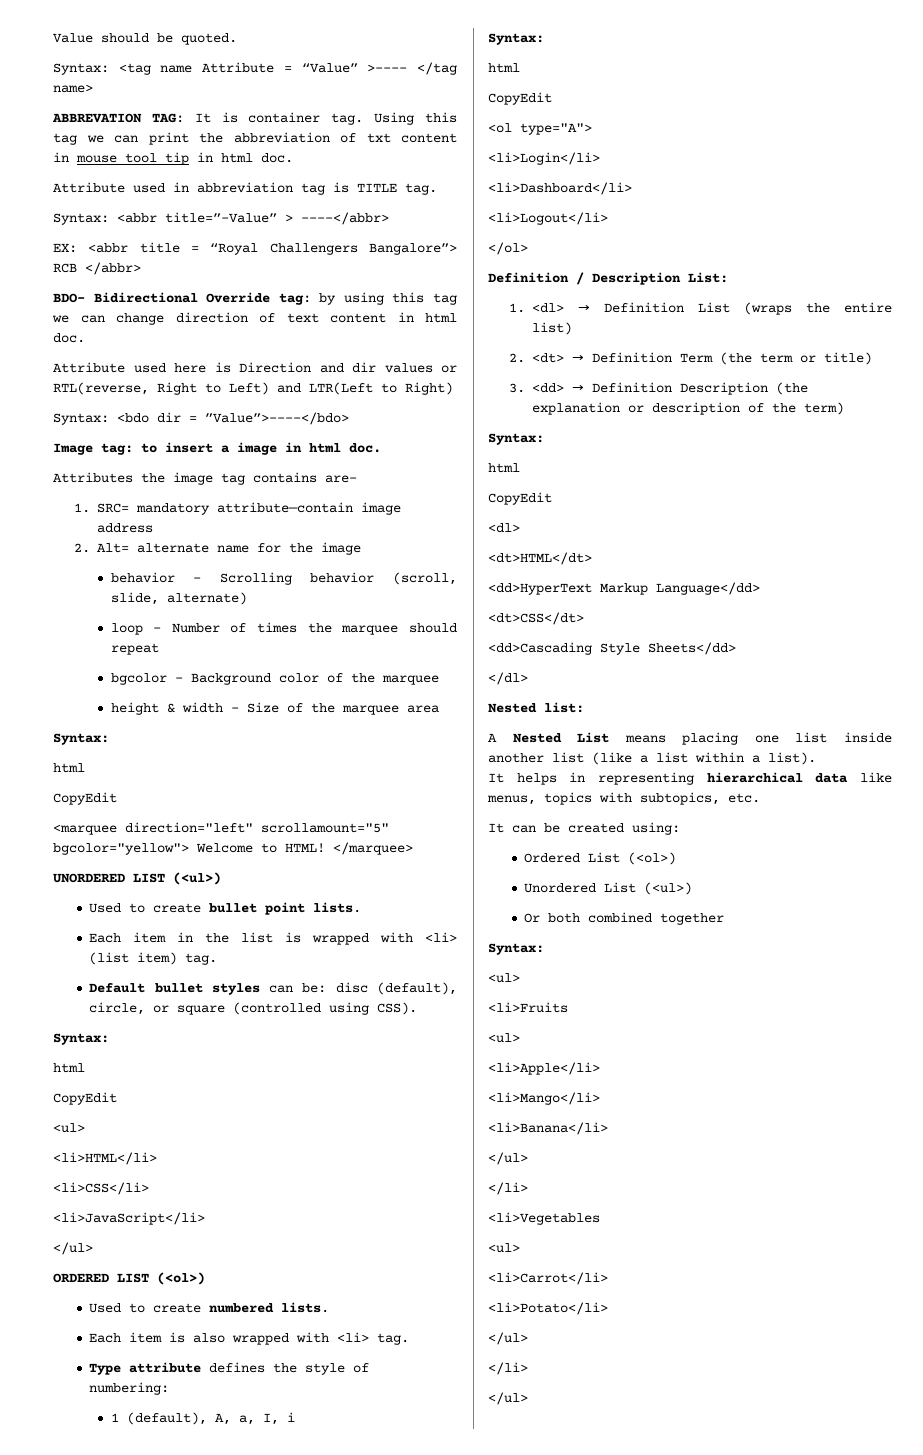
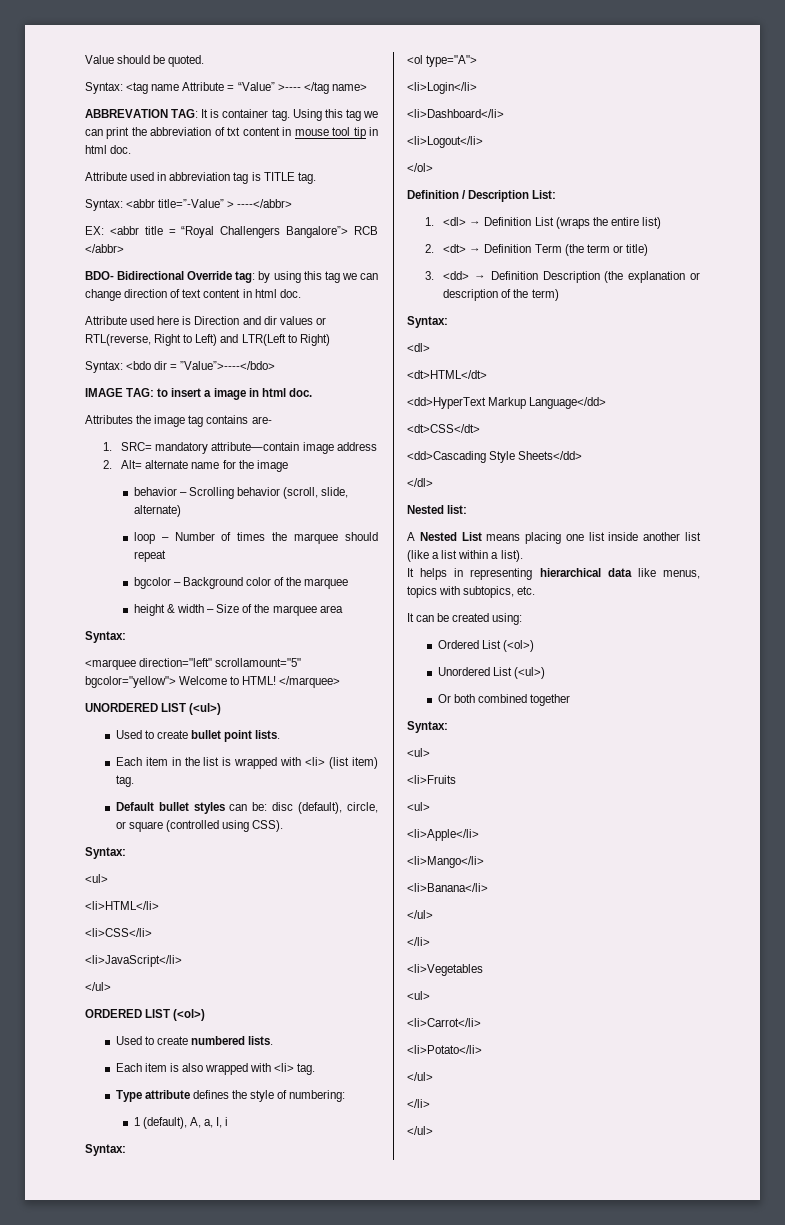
[53,443,133,455] Image tag: -> [85,388,155,397] IMAGE TAG:
[53,763,85,773] [53,792,117,805] // html // CopyEdit -> (126, 637) none
[53,1063,85,1073] [53,1092,117,1105] // html // CopyEdit -> (126, 853) none
[488,63,520,73] [488,92,552,105] // html // CopyEdit -> (126, 1150) none
[488,463,520,473] [488,492,552,505] // html // CopyEdit -> (448, 322) none

